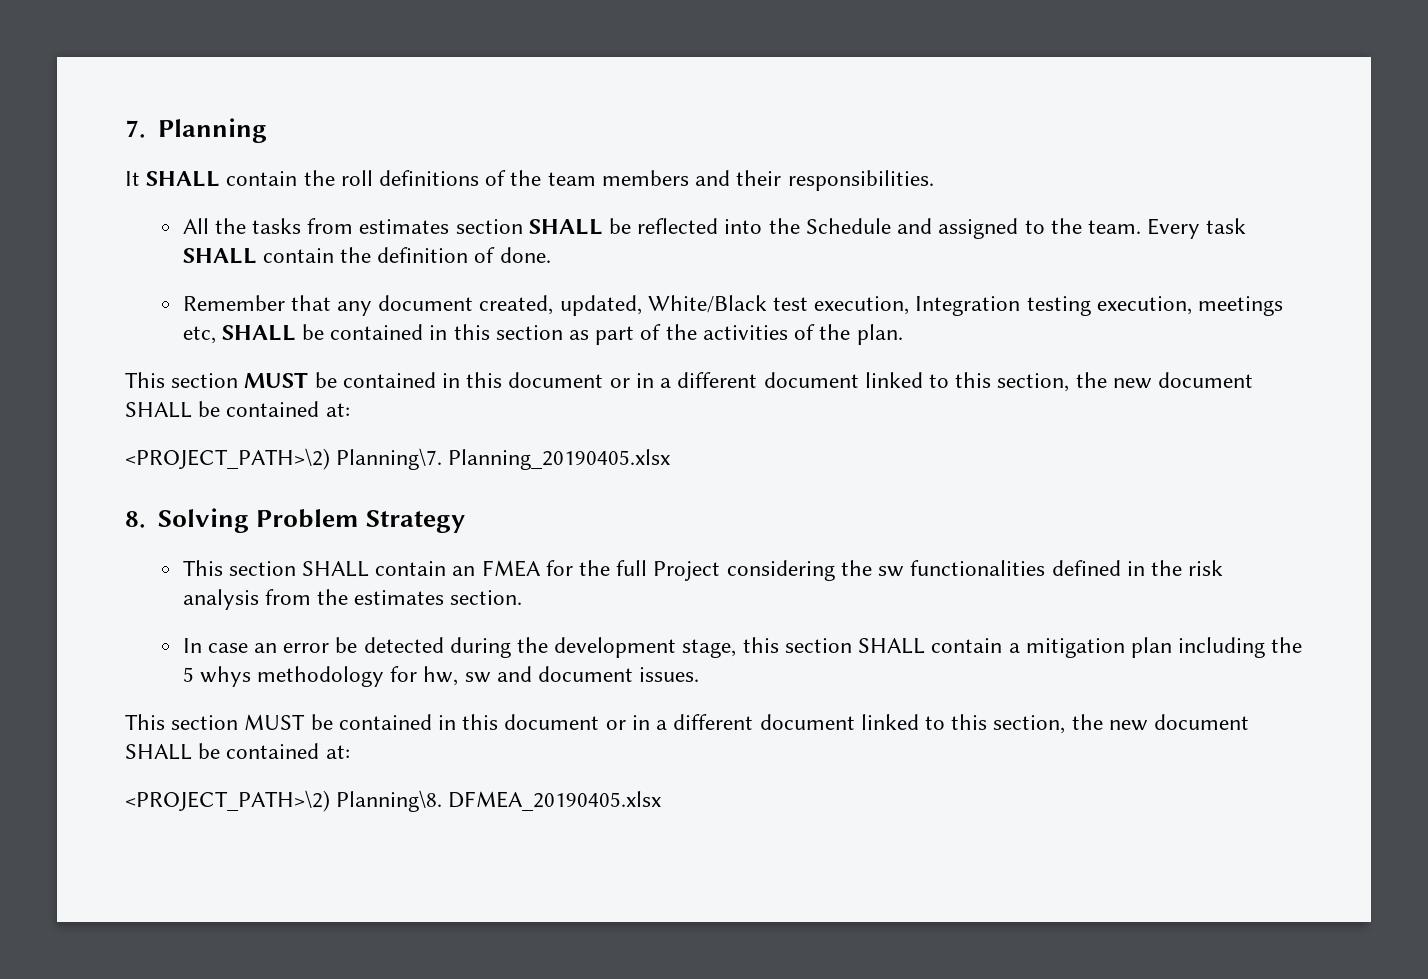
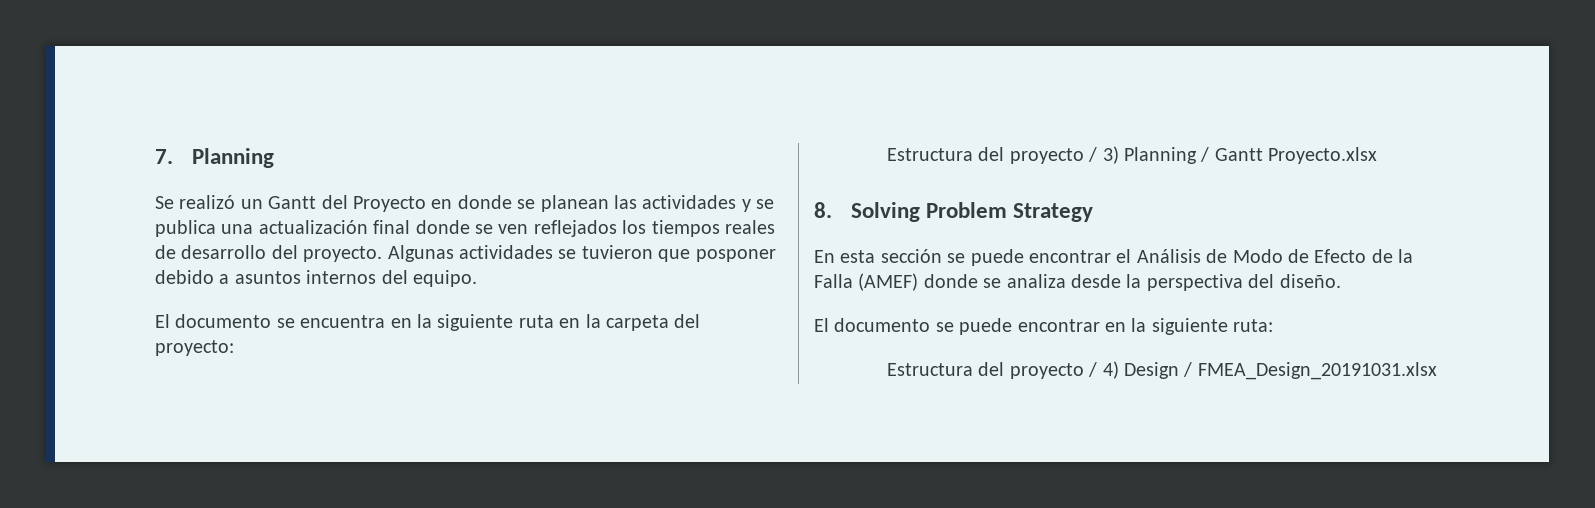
[125,170,934,191] [182,218,1247,239] [182,247,551,264] [182,295,1284,316] [182,324,903,345] [125,372,1253,392] [125,401,350,418] [125,448,671,470] [125,508,465,533] [182,560,1224,581] [182,589,523,610] [182,637,1303,658] [182,666,700,687] [125,714,1249,734] [125,743,350,760] [125,790,662,812] It SHALL contain the roll definitions of the team members and their responsibilities. // All the tasks from estimates section SHALL be reflected into the Schedule and assigned to the team. Every task SHALL contain the definition of done. // Remember that any document created, updated, White/Black test execution, Integration testing execution, meetings etc, SHALL be contained in this section as part of the activities of the plan. // This section MUST be contained in this document or in a different document linked to this section, the new document SHALL be contained at: // <PROJECT_PATH>\2) Planning\7. Planning_20190405.xlsx // 8. Solving Problem Strategy // This section SHALL contain an FMEA for the full Project considering the sw functionalities defined in the risk analysis from the estimates section. // In case an error be detected during the development stage, this section SHALL contain a mitigation plan including the 5 whys methodology for hw, sw and document issues. // This section MUST be contained in this document or in a different document linked to this section, the new document SHALL be contained at: // <PROJECT_PATH>\2) Planning\8. DFMEA_20190405.xlsx -> [155,195,775,212] [155,220,775,237] [155,245,776,262] [155,270,477,287] [155,314,701,331] [155,340,234,356] [887,146,1378,164] [814,202,1093,222] [814,249,1414,266] [814,273,1341,291] [814,318,1274,335] [887,361,1437,380] Se realizó un Gantt del Proyecto en donde se planean las actividades y se publica una actualización final donde se ven reflejados los tiempos reales de desarrollo del proyecto. Algunas actividades se tuvieron que posponer debido a asuntos internos del equipo. // El documento se encuentra en la siguiente ruta en la carpeta del proyecto: // Estructura del proyecto / 3) Planning / Gantt Proyecto.xlsx // 8. Solving Problem Strategy // En esta sección se puede encontrar el Análisis de Modo de Efecto de la Falla (AMEF) donde se analiza desde la perspectiva del diseño. // El documento se puede encontrar en la siguiente ruta: // Estructura del proyecto / 4) Design / FMEA_Design_20191031.xlsx

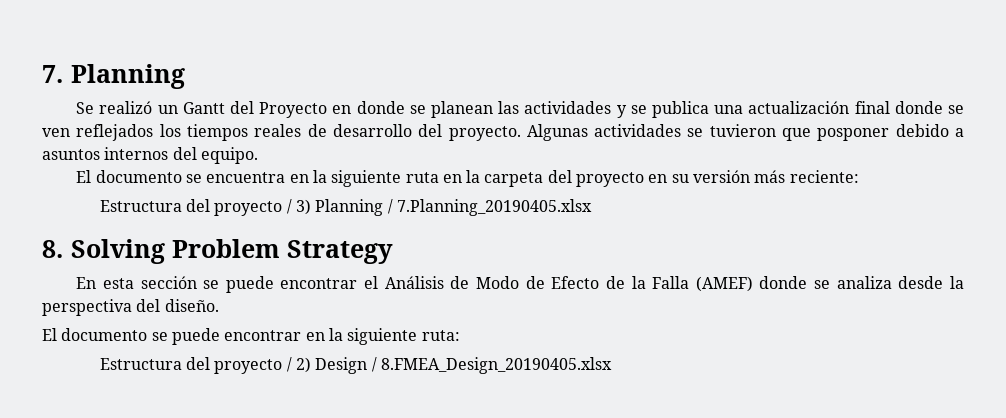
[155,340,234,356] proyecto: -> [576,170,859,187] proyecto en su versión más reciente:
[1214,147,1378,164] Gantt Proyecto.xlsx -> [397,199,593,216] 7.Planning_20190405.xlsx
[1102,361,1119,379] 4) -> [296,357,312,373] 2)
[1197,362,1437,380] FMEA_Design_20191031.xlsx -> [381,357,613,374] 8.FMEA_Design_20190405.xlsx

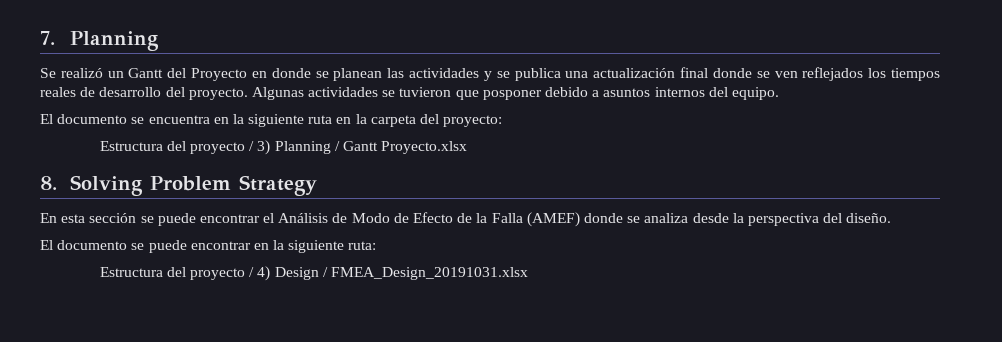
[576,170,859,187] proyecto en su versión más reciente: -> [443,115,503,127] proyecto:
[397,199,593,216] 7.Planning_20190405.xlsx -> [342,141,468,154] Gantt Proyecto.xlsx
[296,357,312,373] 2) -> [257,266,271,281] 4)
[381,357,613,374] 8.FMEA_Design_20190405.xlsx -> [330,267,528,280] FMEA_Design_20191031.xlsx

